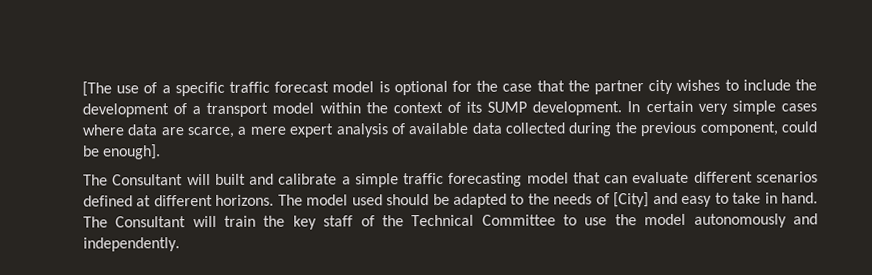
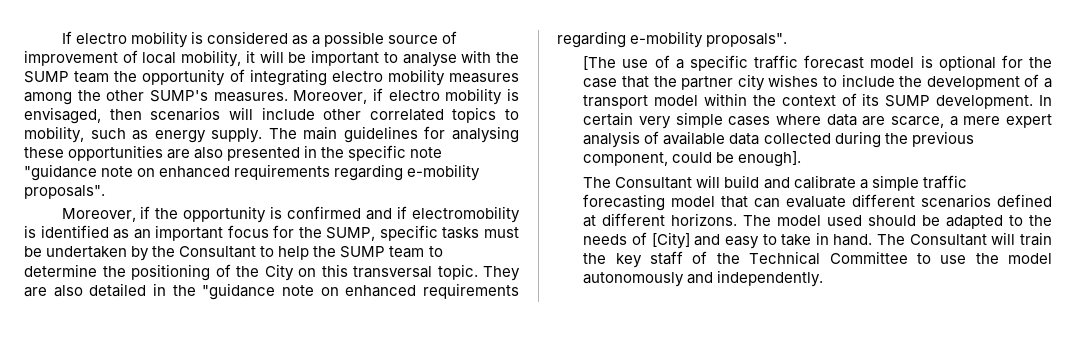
(81, 89) none -> [61,31,457,48] [24,50,520,67] [24,69,519,86] [24,88,519,105] [24,107,519,124] [24,126,519,143] [24,145,443,161] [24,164,481,181] [24,185,105,199] [61,206,520,223] [24,225,520,241] [24,246,443,261] [24,264,520,281] [24,283,519,300] [557,31,788,48] If electro mobility is considered as a possible source of improvement of local mobility, it will be important to analyse with the SUMP team the opportunity of integrating electro mobility measures among the other SUMP's measures. Moreover, if electro mobility is envisaged, then scenarios will include other correlated topics to mobility, such as energy supply. The main guidelines for analysing these opportunities are also presented in the specific note "guidance note on enhanced requirements regarding e-mobility proposals". // Moreover, if the opportunity is confirmed and if electromobility is identified as an important focus for the SUMP, specific tasks must be undertaken by the Consultant to help the SUMP team to determine the positioning of the City on this transversal topic. They are also detailed in the "guidance note on enhanced requirements regarding e-mobility proposals". //
[214,173,246,185] built -> [724,175,760,188] build

